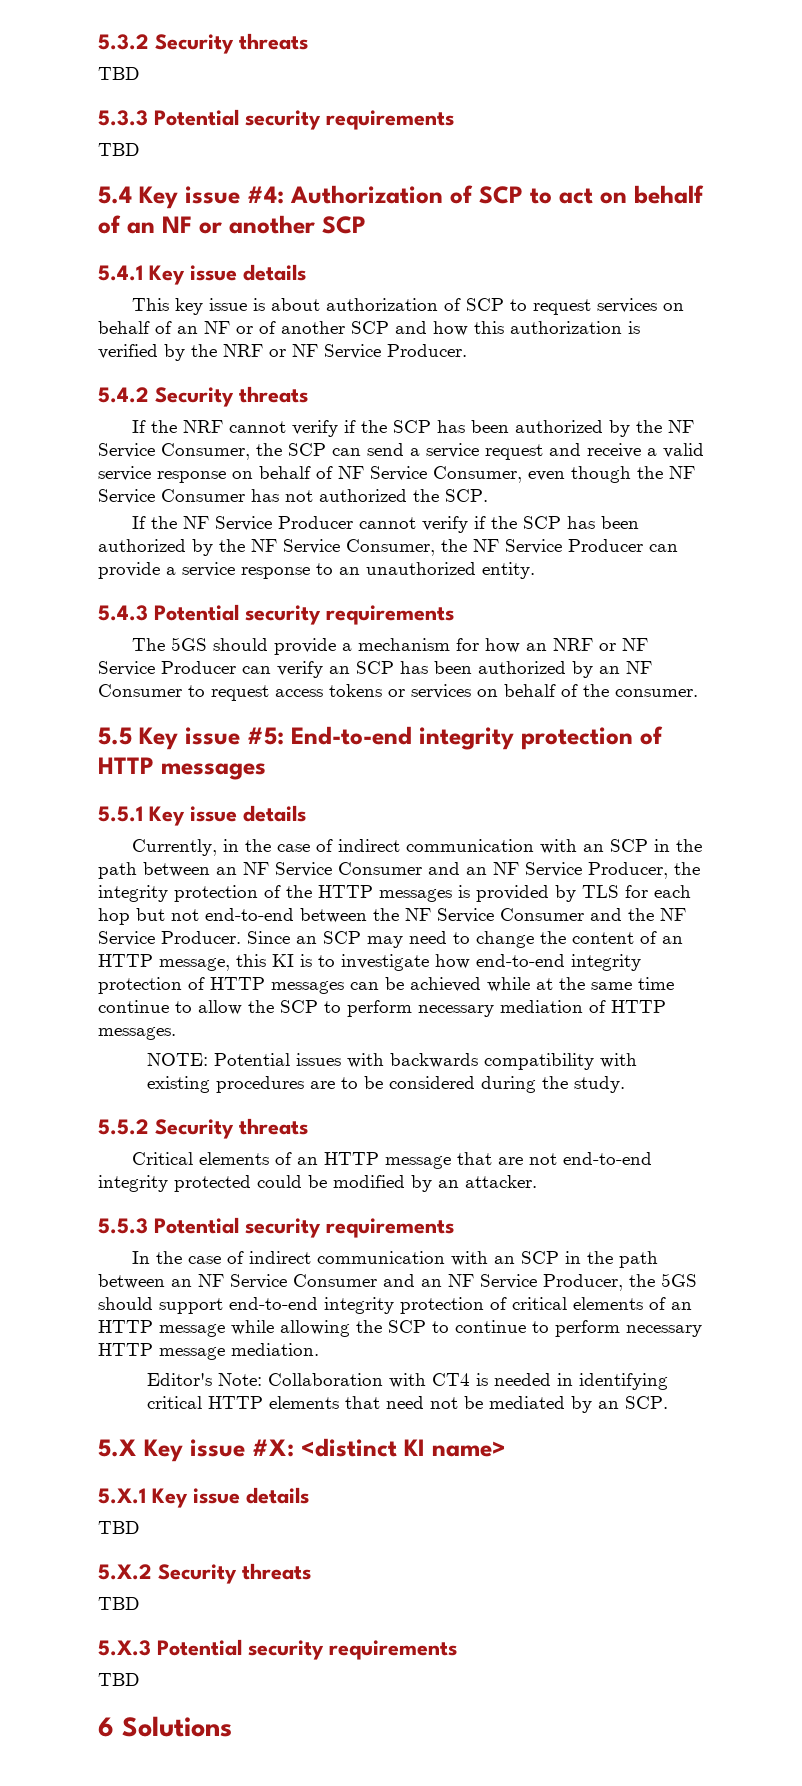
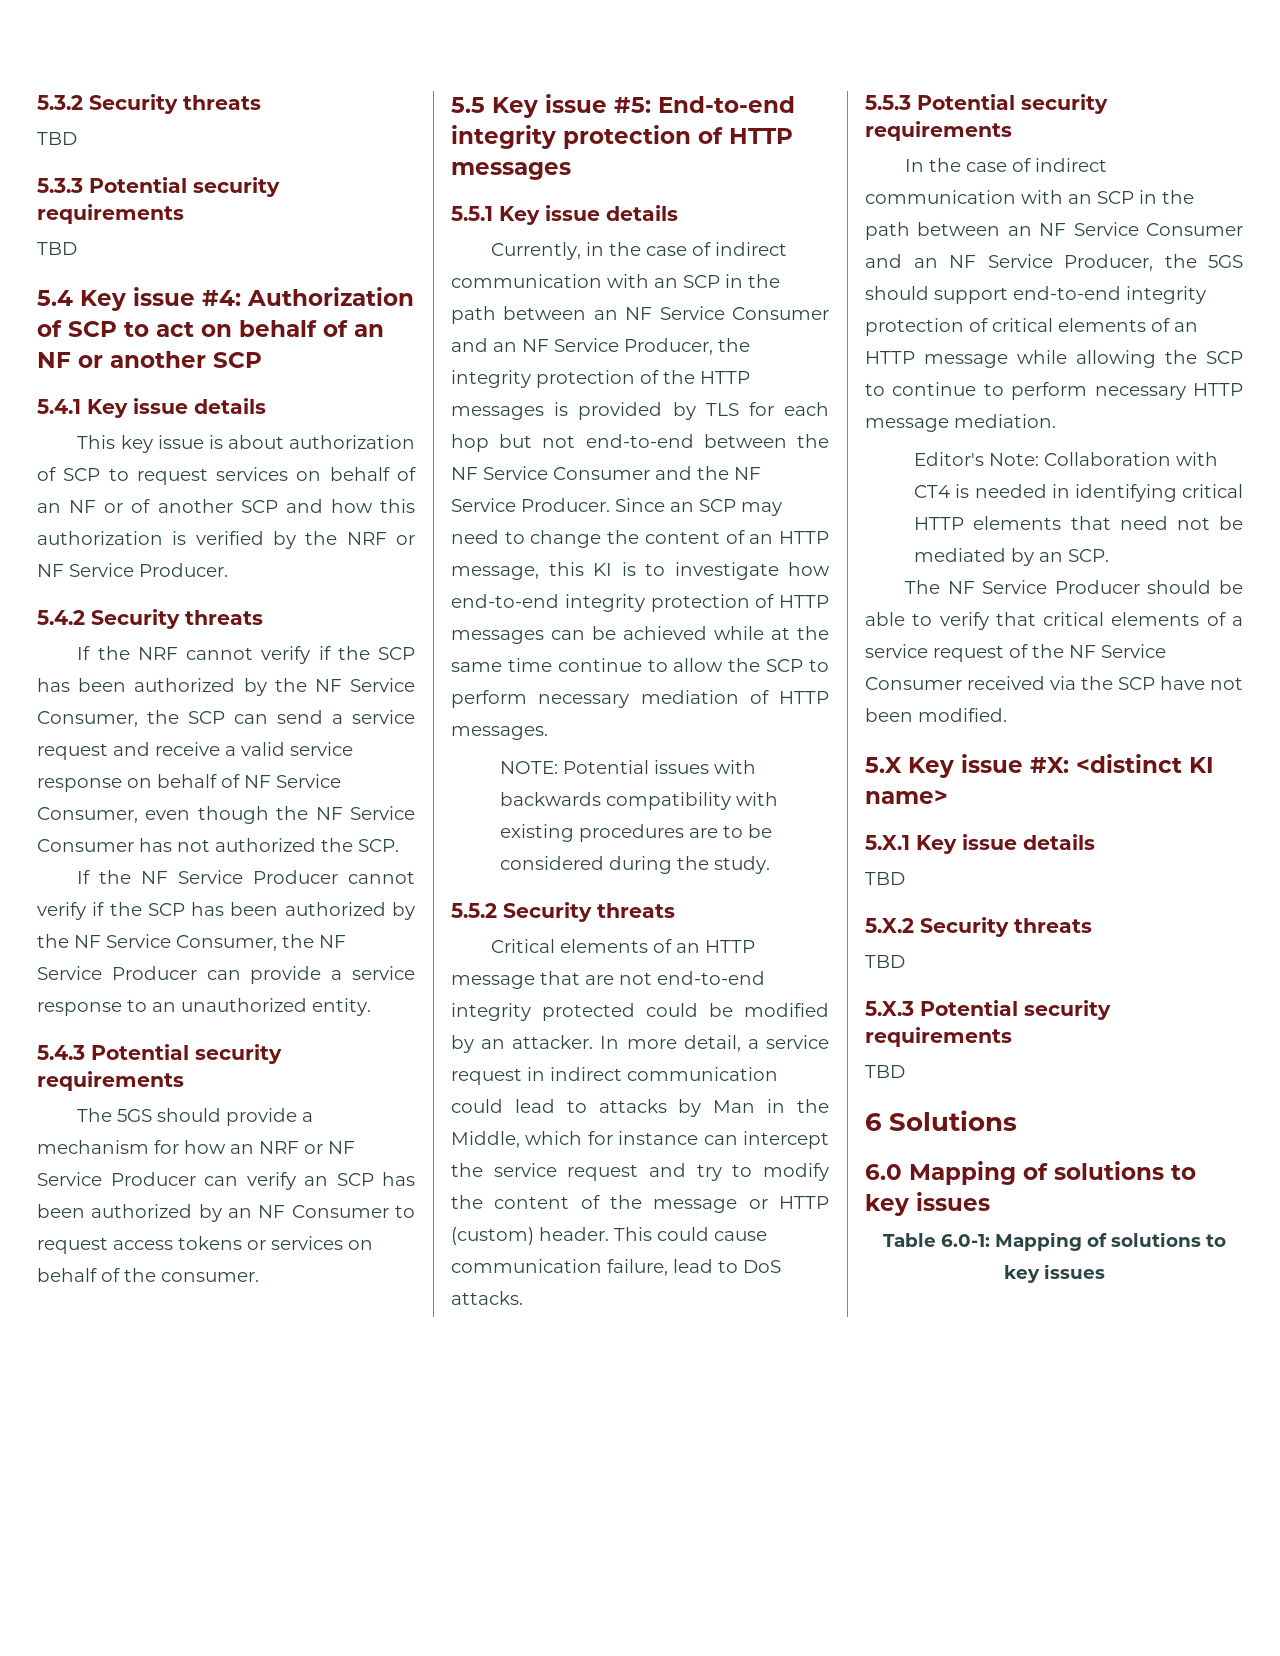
(537, 1181) none -> [600,1035,829,1052] [451,1067,778,1085] [451,1099,829,1117] [451,1131,829,1149] [451,1163,829,1181] [451,1195,829,1213] [451,1227,767,1245] [451,1259,781,1276] [451,1291,523,1305] In more detail, a service request in indirect communication could lead to attacks by Man in the Middle, which for instance can intercept the service request and try to modify the content of the message or HTTP (custom) header. This could cause communication failure, lead to DoS attacks.
(668, 1402) none -> [905,580,1243,594] [865,612,1243,630] [865,644,1166,662] [865,676,1243,690] [865,708,1007,722] // The NF Service Producer should be able to verify that critical elements of a service request of the NF Service Consumer received via the SCP have not been modified.
(232, 1726) none -> [865,1161,1196,1185] [865,1192,990,1216] [882,1232,1226,1251] [1003,1264,1105,1283] // 6.0 Mapping of solutions to key issues // Table 6.0-1: Mapping of solutions to key issues

